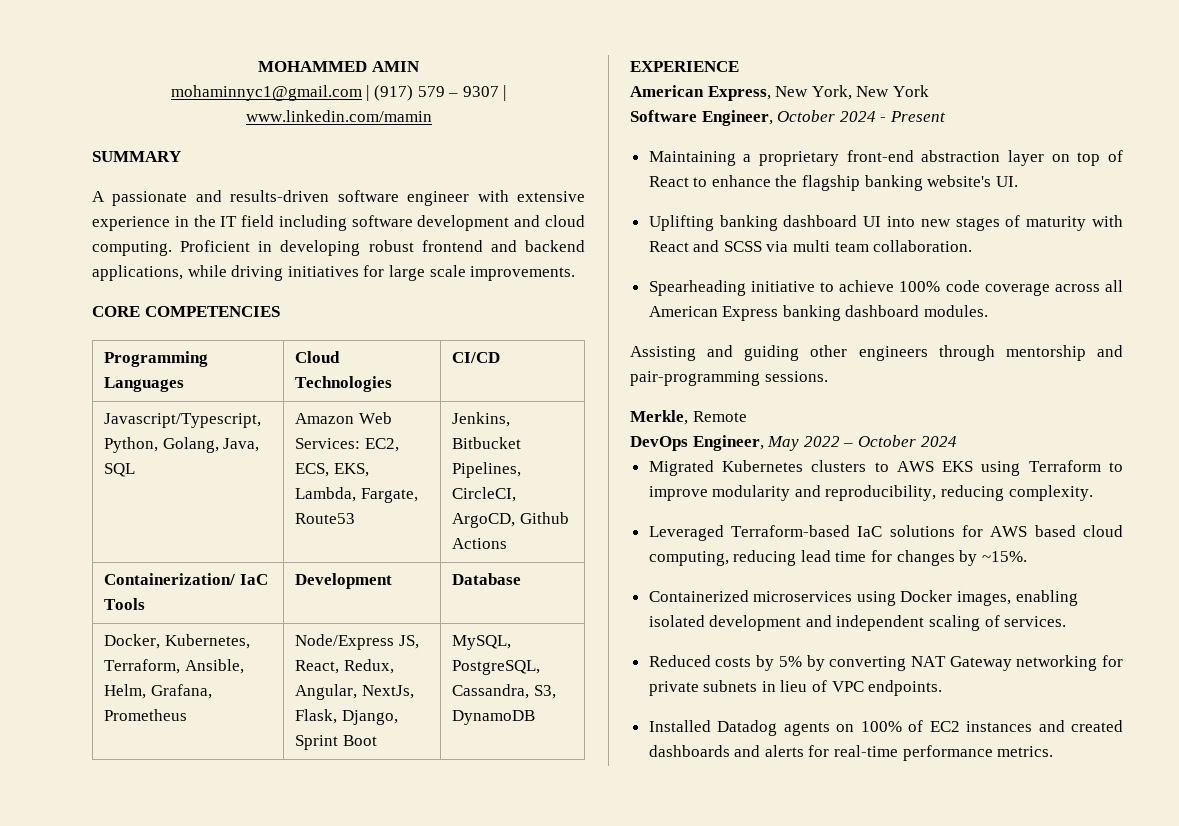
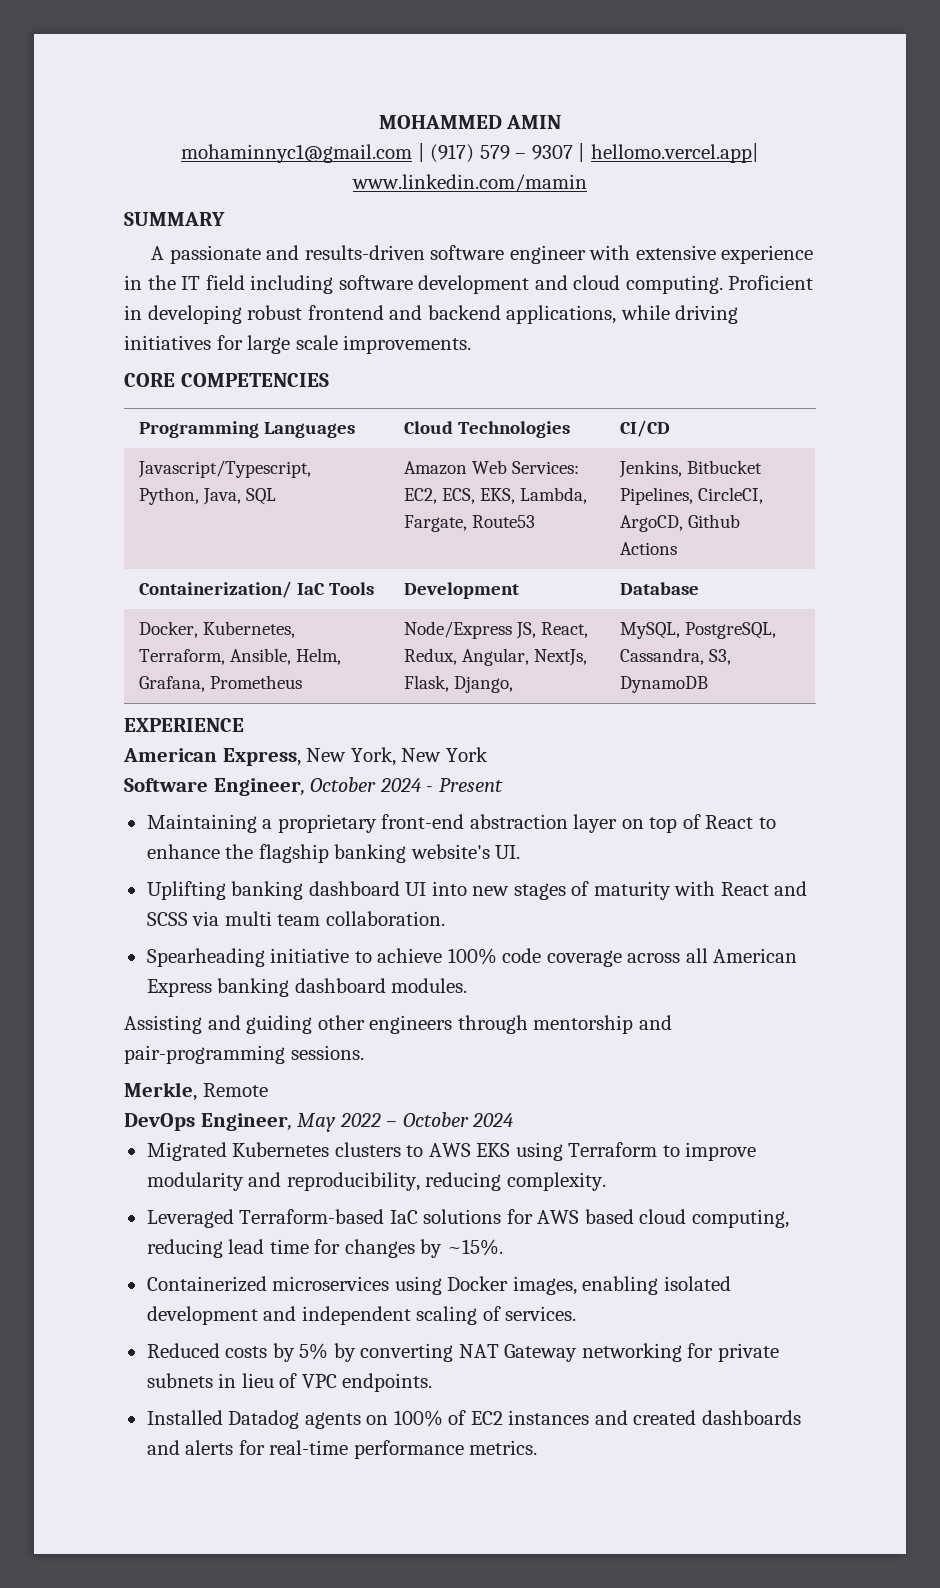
(507, 93) none -> [590,143,759,163] hellomo.vercel.app|
[162,437,219,453] Golang, -> (199, 496) none
[295,735,377,750] Sprint Boot -> (513, 684) none

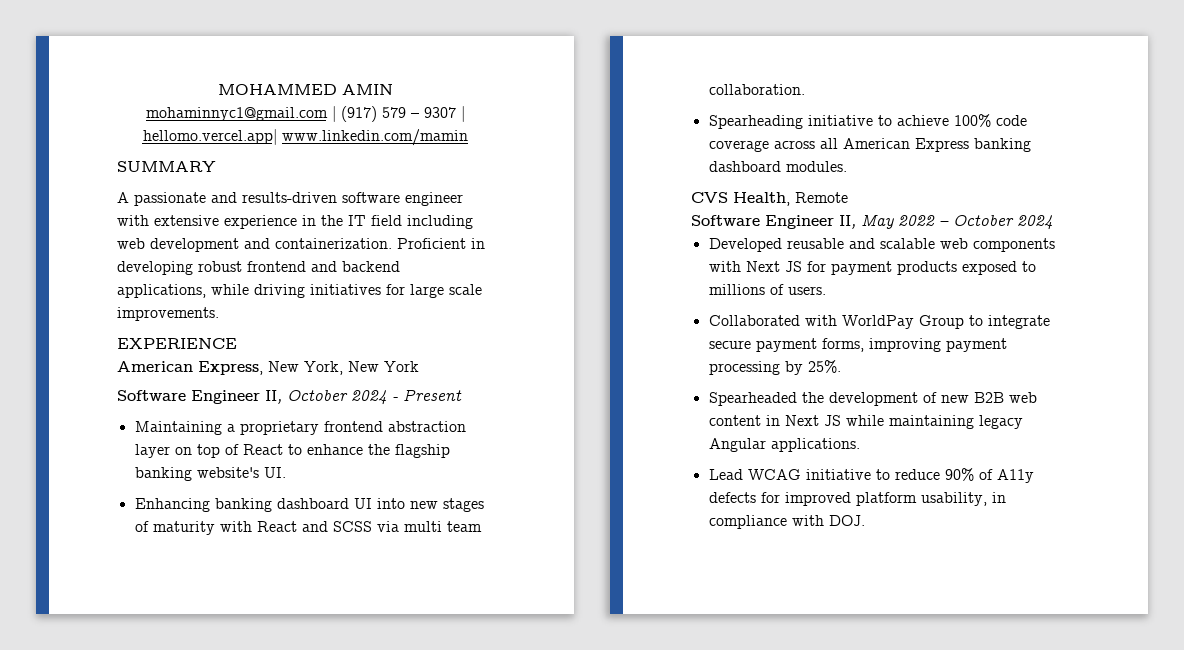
[338,275,723,294] software development and cloud computing. -> [117,238,392,252] web development and containerization.
[124,373,329,387] [138,421,355,438] [403,421,570,438] [619,420,670,437] [137,460,311,478] [138,487,276,505] [403,460,579,475] [403,487,587,504] [403,515,535,532] [618,460,762,478] [619,487,763,505] [619,514,740,532] [619,542,677,555] [138,581,374,598] [403,582,519,599] [619,582,699,595] [138,621,295,638] [138,648,341,665] [138,675,302,692] [403,621,588,639] [403,648,587,666] [403,675,513,693] [619,622,776,639] [619,648,731,665] [619,676,708,693] // CORE COMPETENCIES // Programming Languages | Cloud Technologies | CI/CD // Javascript/Typescript, Python, Java, SQL | Amazon Web Services: EC2, ECS, EKS, Lambda, Fargate, Route53 | Jenkins, Bitbucket Pipelines, CircleCI, ArgoCD, Github Actions // Containerization/ IaC Tools | Development | Database // Docker, Kubernetes, Terraform, Ansible, Helm, Grafana, Prometheus | Node/Express JS, React, Redux, Angular, NextJs, Flask, Django, | MySQL, PostgreSQL, Cassandra, S3, DynamoDB -> (219, 314) none
[213,778,305,796] Engineer, -> [191,390,282,404] Engineer II,
[381,814,465,829] front-end -> [323,421,383,432] frontend
[146,881,226,900] Uplifting -> [134,498,210,512] Enhancing
[124,1015,672,1034] [124,1045,364,1064] [124,1082,268,1101] [124,1113,292,1131] Assisting and guiding other engineers through mentorship and pair-programming sessions. // Merkle, Remote // DevOps Engineer, -> [691,192,848,206] [691,215,856,229] CVS Health, Remote // Software Engineer II,
[146,1142,757,1161] [146,1172,606,1191] [146,1209,789,1228] [146,1239,503,1258] [146,1276,731,1295] [146,1306,577,1325] [146,1343,779,1362] [146,1373,433,1392] [146,1410,801,1429] [146,1440,538,1459] Migrated Kubernetes clusters to AWS EKS using Terraform to improve modularity and reproducibility, reducing complexity. // Leveraged Terraform-based IaC solutions for AWS based cloud computing, reducing lead time for changes by ~15%. // Containerized microservices using Docker images, enabling isolated development and independent scaling of services. // Reduced costs by 5% by converting NAT Gateway networking for private subnets in lieu of VPC endpoints. // Installed Datadog agents on 100% of EC2 instances and created dashboards and alerts for real-time performance metrics. -> [708,238,1055,252] [708,261,1036,275] [708,284,826,295] [708,315,1050,329] [708,338,1007,352] [708,360,841,375] [708,392,1037,406] [708,415,1023,429] [708,438,860,452] [708,468,1034,483] [708,492,1006,506] [708,515,865,529] Developed reusable and scalable web components with Next JS for payment products exposed to millions of users. // Collaborated with WorldPay Group to integrate secure payment forms, improving payment processing by 25%. // Spearheaded the development of new B2B web content in Next JS while maintaining legacy Angular applications. // Lead WCAG initiative to reduce 90% of A11y defects for improved platform usability, in compliance with DOJ.

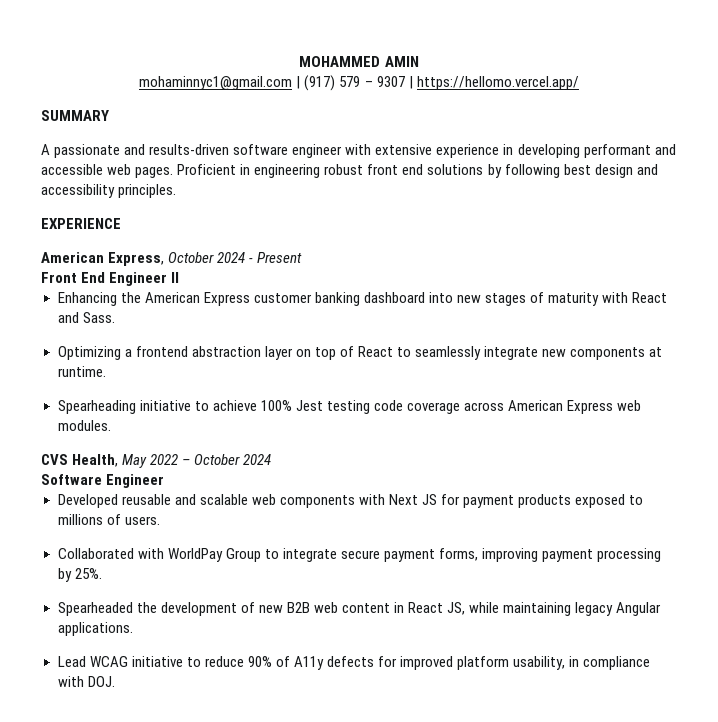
[142,129,468,146] hellomo.vercel.app| www.linkedin.com/mamin -> [416,76,579,90] https://hellomo.vercel.app/
[321,215,473,229] [117,238,485,252] [117,261,400,275] [117,284,482,298] [117,307,219,321] [117,338,237,349] [117,361,419,375] [117,389,462,405] [134,421,319,435] the IT field including web development and containerization. Proficient in developing robust frontend and backend applications, while driving initiatives for large scale improvements. // EXPERIENCE // American Express, New York, New York // Software Engineer II, October 2024 - Present // Maintaining a proprietary -> [517,144,676,158] [41,164,658,178] [41,184,177,198] [41,218,121,229] [41,252,303,266] [41,272,180,286] [57,292,668,306] [57,312,115,323] [57,346,132,360] developing performant and accessible web pages. Proficient in engineering robust front end solutions by following best design and accessibility principles. // EXPERIENCE // American Express, October 2024 - Present // Front End Engineer II // Enhancing the American Express customer banking dashboard into new stages of maturity with React and Sass. // Optimizing a
[306,444,450,458] [134,467,286,481] [134,498,484,512] [134,521,482,535] [708,84,805,95] enhance the flagship banking website's UI. // Enhancing banking dashboard UI into new stages of maturity with React and SCSS via multi team collaboration. -> [415,346,663,360] [57,366,106,377] seamlessly integrate new components at runtime.
(991, 120) none -> [295,400,370,414] Jest testing
[819,138,1031,152] [708,161,781,172] all American Express banking dashboard -> [508,400,642,414] American Express web
[795,192,848,203] [691,215,856,229] Remote // Software Engineer II, -> (119, 460) none
(1053, 222) none -> [41,474,165,488] // Software Engineer
[784,415,841,426] Next JS -> [407,602,466,615] React JS,

